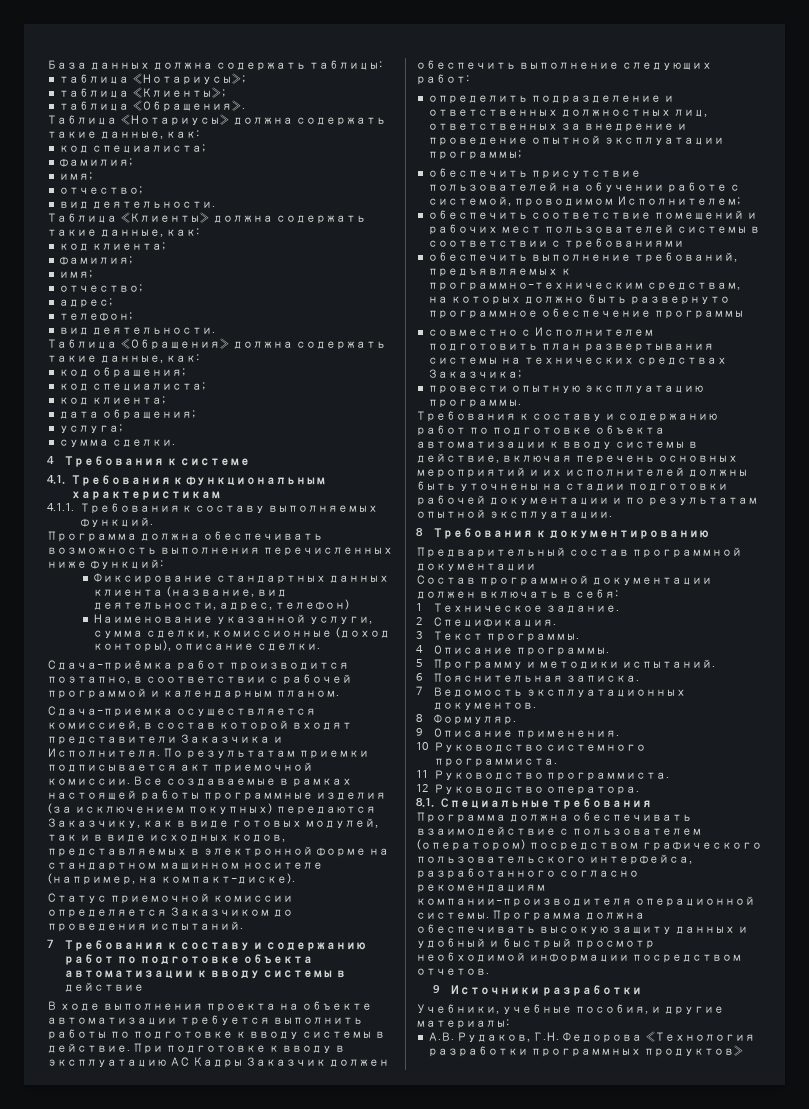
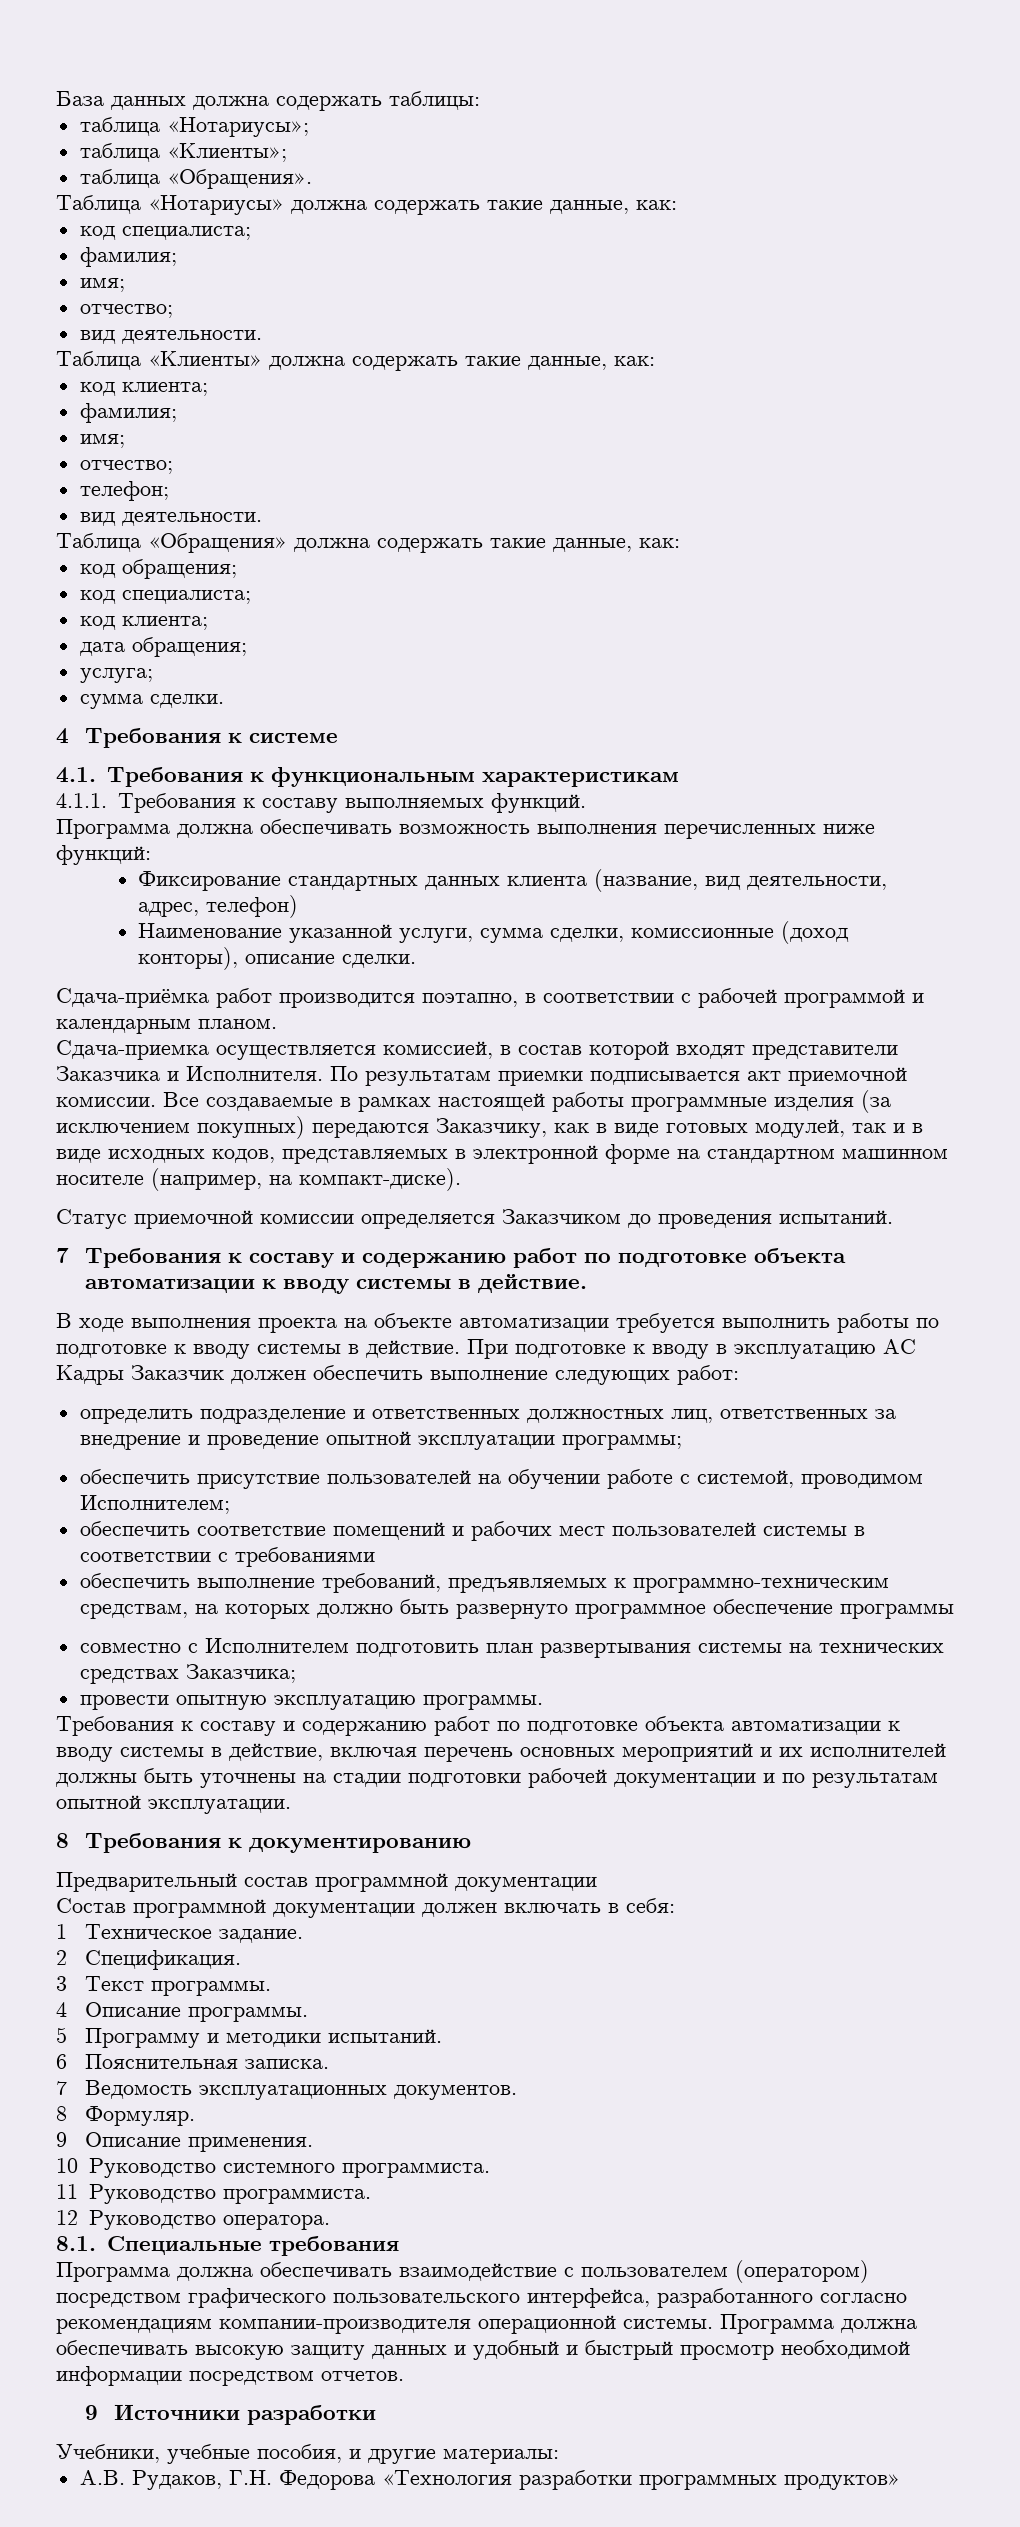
[59,298,113,308] // адрес; -> (173, 467) none
[63,982,144,992] действие -> [478,1274,588,1293] действие.

